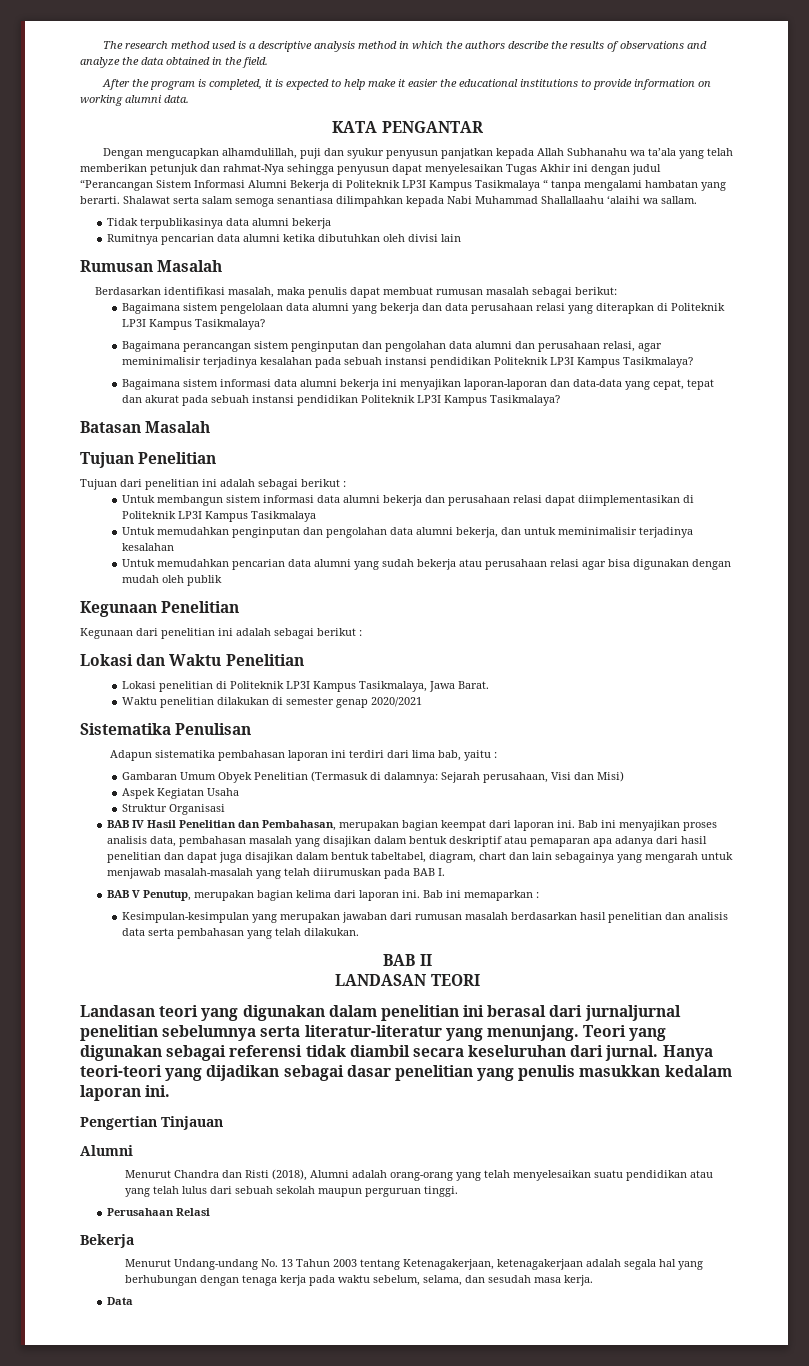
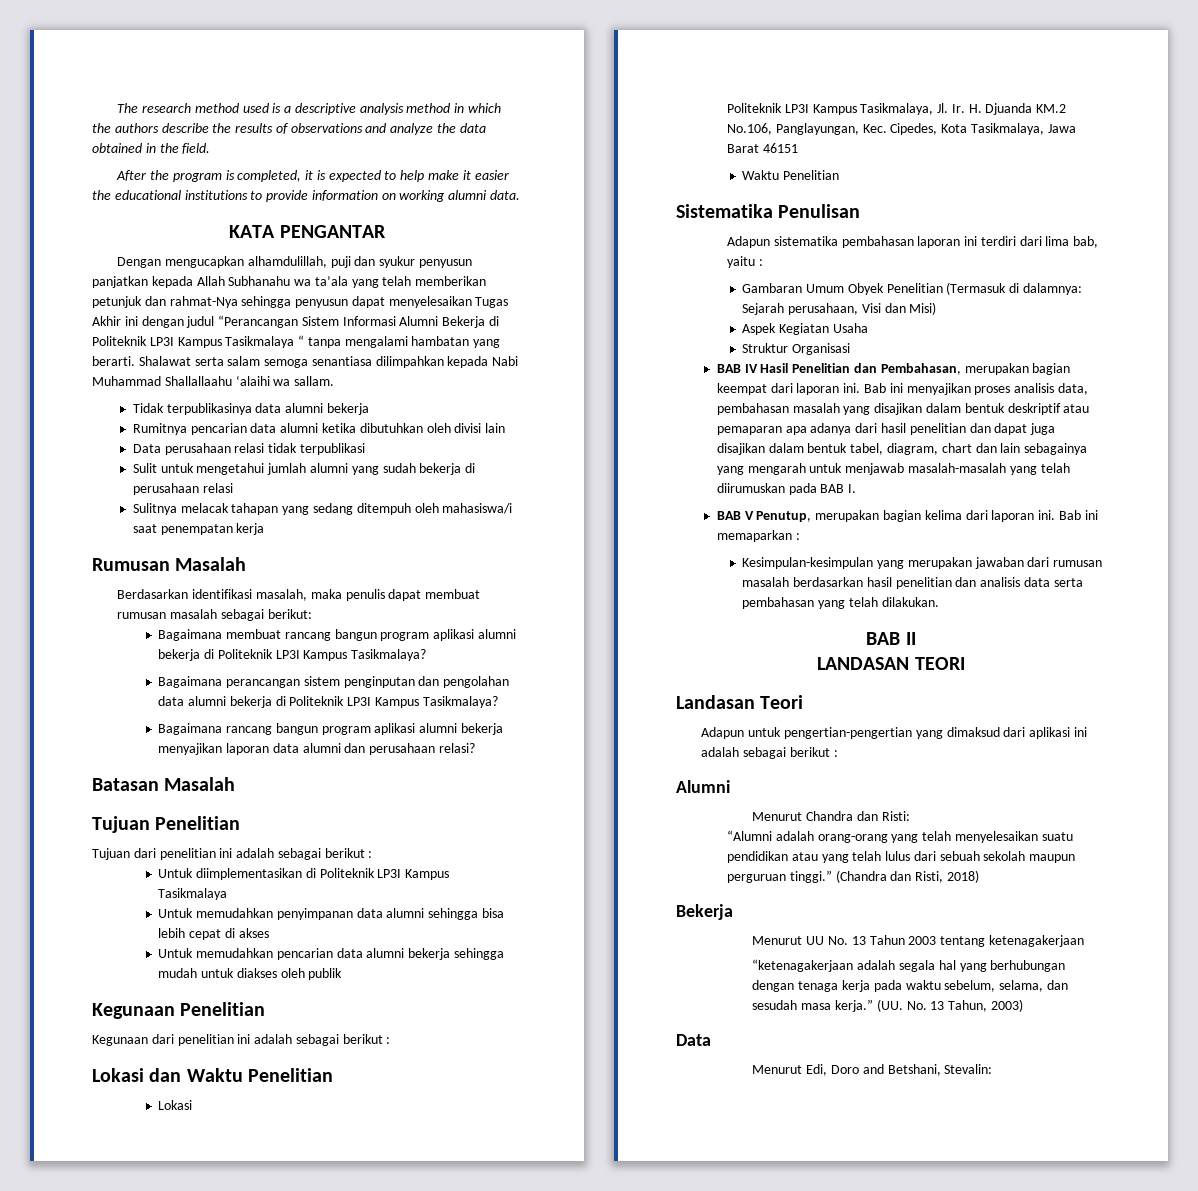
(462, 238) none -> [132,443,365,455] [132,463,476,475] [132,483,233,495] [132,503,513,515] [132,523,265,535] // Data perusahaan relasi tidak terpublikasi // Sulit untuk mengetahui jumlah alumni yang sudah bekerja di perusahaan relasi // Sulitnya melacak tahapan yang sedang ditempuh oleh mahasiswa/i saat penempatan kerja
[183,303,655,314] sistem pengelolaan data alumni yang bekerja dan data perusahaan relasi yang diterapkan -> [226,629,517,641] [158,649,201,661] membuat rancang bangun program aplikasi alumni bekerja
[515,341,663,352] [122,357,694,368] [122,379,715,390] [122,395,561,406] dan perusahaan relasi, agar meminimalisir terjadinya kesalahan pada sebuah instansi pendidikan Politeknik LP3I Kampus Tasikmalaya? // Bagaimana sistem informasi data alumni bekerja ini menyajikan laporan-laporan dan data-data yang cepat, tepat dan akurat pada sebuah instansi pendidikan Politeknik LP3I Kampus Tasikmalaya? -> [229,696,498,708] [158,723,504,735] [158,743,476,755] bekerja di Politeknik LP3I Kampus Tasikmalaya? // Bagaimana rancang bangun program aplikasi alumni bekerja menyajikan laporan data alumni dan perusahaan relasi?
[157,495,576,506] membangun sistem informasi data alumni bekerja dan perusahaan relasi dapat -> (194, 873) none
[232,527,694,538] [122,543,175,551] penginputan dan pengolahan data alumni bekerja, dan untuk meminimalisir terjadinya kesalahan -> [276,908,505,920] [158,928,269,940] penyimpanan data alumni sehingga bisa lebih cepat di akses
[354,559,732,570] [122,575,160,583] yang sudah bekerja atau perusahaan relasi agar bisa digunakan dengan mudah -> [408,948,505,960] [158,968,277,978] bekerja sehingga mudah untuk diakses
[159,681,228,692] penelitian di -> (193, 1105) //
[429,681,490,692] [122,697,423,708] Jawa Barat. // Waktu penelitian dilakukan di semester genap 2020/2021 -> [937,103,1067,115] [726,123,1076,135] [726,143,798,153] [742,170,840,180] Jl. Ir. H. Djuanda KM.2 No.106, Panglayungan, Kec. Cipedes, Kota Tasikmalaya, Jawa Barat 46151 // Waktu Penelitian
[371,852,427,863] tabeltabel, -> [850,443,884,455] tabel,
[159,1005,681,1021] [80,1025,667,1041] [80,1045,713,1061] [80,1065,732,1081] [80,1085,171,1101] [80,1116,223,1130] teori yang digunakan dalam penelitian ini berasal dari jurnaljurnal penelitian sebelumnya serta literatur-literatur yang menunjang. Teori yang digunakan sebagai referensi tidak diambil secara keseluruhan dari jurnal. Hanya teori-teori yang dijadikan sebagai dasar penelitian yang penulis masukkan kedalam laporan ini. // Pengertian Tinjauan -> [760,695,804,709] [701,727,1087,739] [701,747,838,759] Teori // Adapun untuk pengertian-pengertian yang dimaksud dari aplikasi ini adalah sebagai berikut :
[245,1169,350,1181] Risti (2018), Alumni -> [881,811,910,821] [726,830,772,841] Risti: // “Alumni
[424,1186,459,1197] [107,1208,211,1216] tinggi. // Perusahaan Relasi -> [789,870,979,883] tinggi.” (Chandra dan Risti, 2018)
[174,1259,259,1270] Undang-undang -> [806,936,825,945] UU
[403,1259,495,1270] Ketenagakerjaan, -> (986, 941) none
(584, 1264) none -> [752,959,854,972] // “ketenagakerjaan
[564,1275,594,1286] [107,1297,134,1305] kerja. // Data -> [834,999,1023,1012] [676,1034,711,1046] [752,1064,993,1076] kerja.” (UU. No. 13 Tahun, 2003) // Data // Menurut Edi, Doro and Betshani, Stevalin:

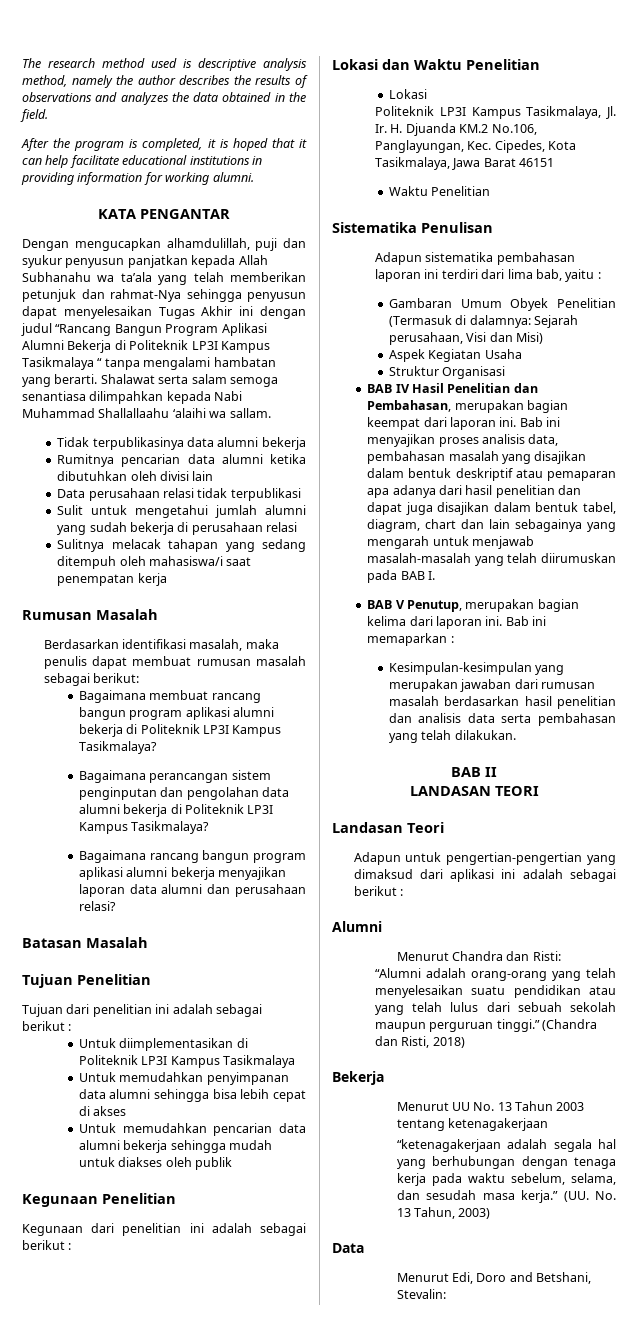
[284,106,292,113] a -> (192, 63) none
[406,103,501,113] [92,123,209,133] method in which the authors describe -> [22,75,231,88] method, namely the author describes
[390,123,434,135] analyze -> [120,92,169,105] analyzes
[328,170,509,182] [92,190,521,202] expected to help make it easier the educational institutions to provide information on working alumni data. -> [232,138,307,151] [22,155,262,168] [21,172,254,185] hoped that it can help facilitate educational institutions in providing information for working alumni.
[218,315,396,328] “Perancangan Sistem Informasi -> [55,323,267,336] “Rancang Bangun Program Aplikasi

